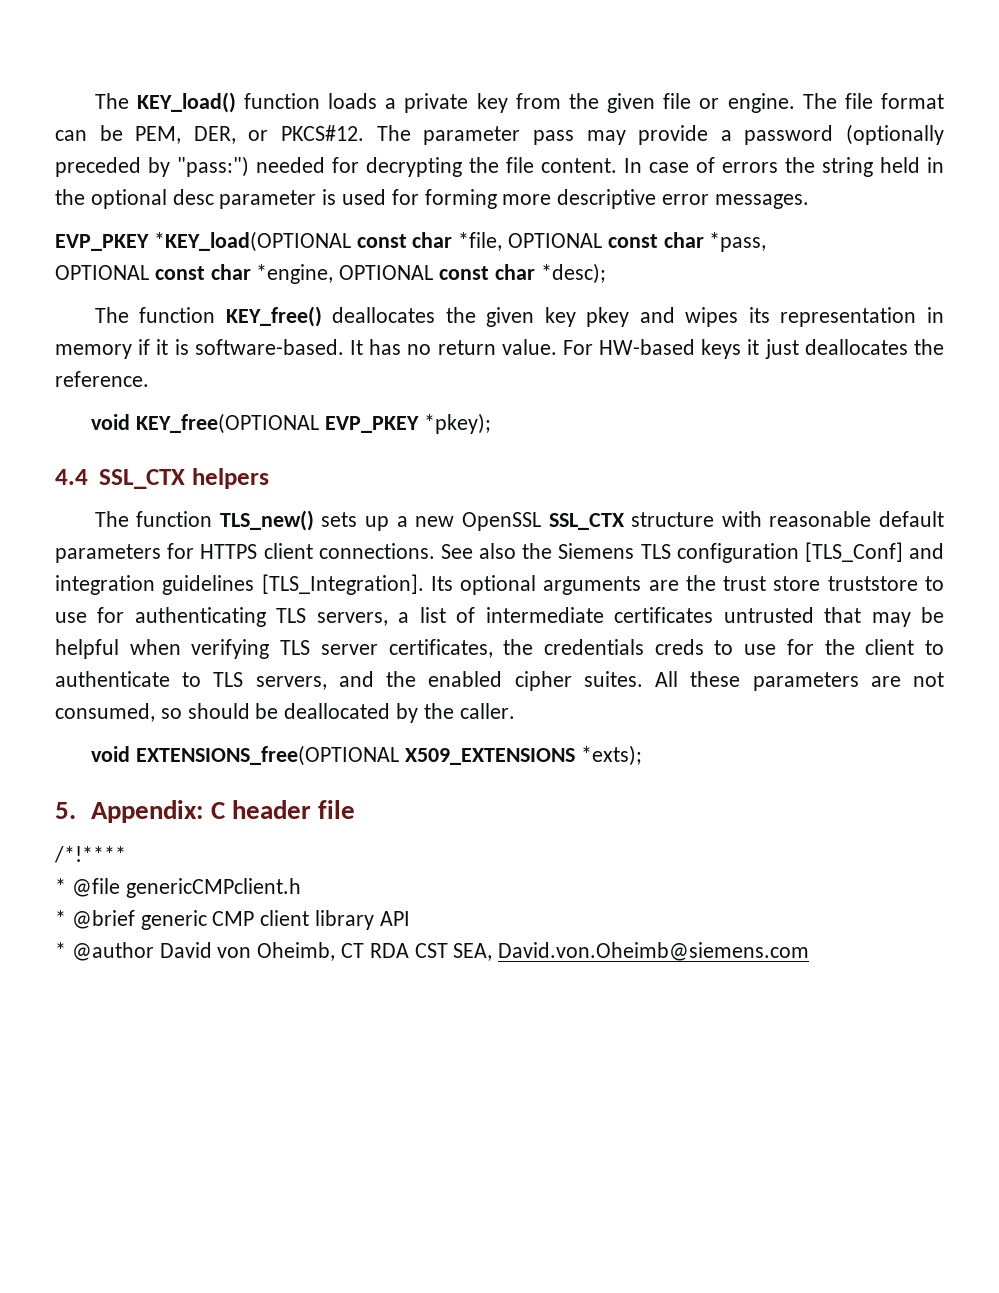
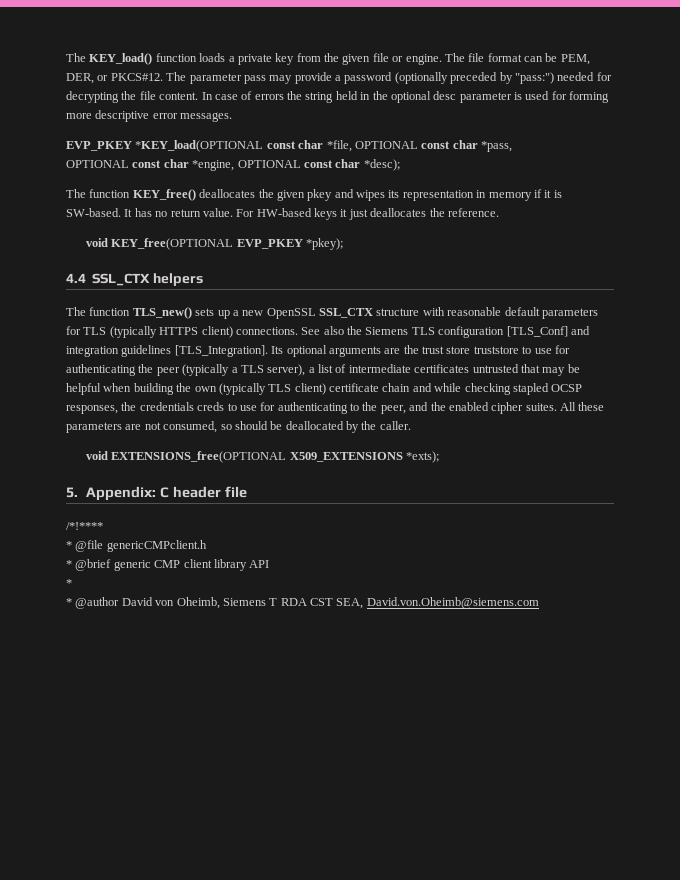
[544,307,576,327] key -> (305, 195) none
[194,339,344,355] software-based. -> [66,208,121,217] SW-based.
[200,543,313,559] HTTPS client -> [83,326,233,338] TLS (typically HTTPS client)
[276,608,388,626] TLS servers, -> [138,364,306,376] the peer (typically a TLS server),
[191,639,493,659] verifying TLS server certificates, -> [133,383,583,395] [66,405,118,414] building the own (typically TLS client) certificate chain and while checking stapled OCSP responses,
[824,639,944,655] [55,671,327,690] the client to authenticate to TLS servers, -> [277,402,406,414] authenticating to the peer,
(66, 950) none -> [66,598,72,606] // *
[341,943,365,958] CT -> [222,598,278,606] Siemens T

